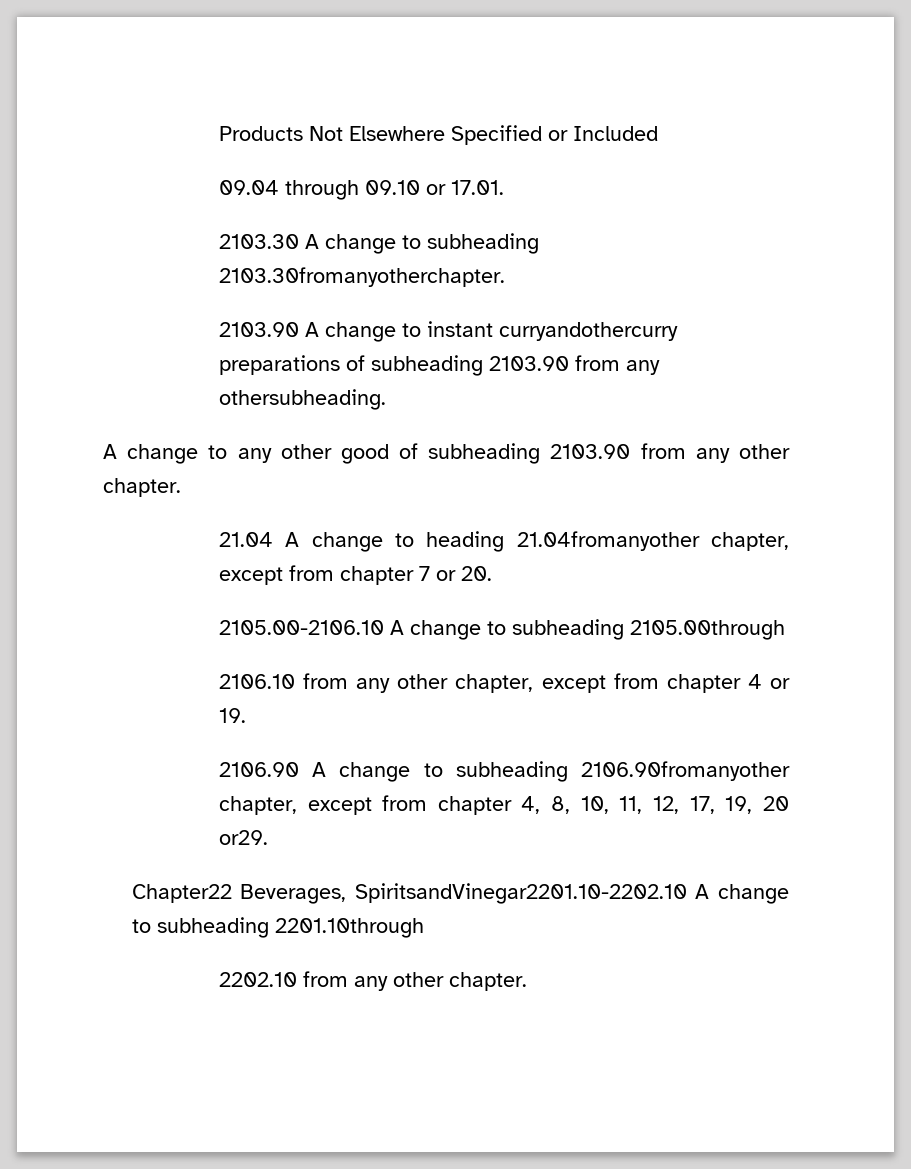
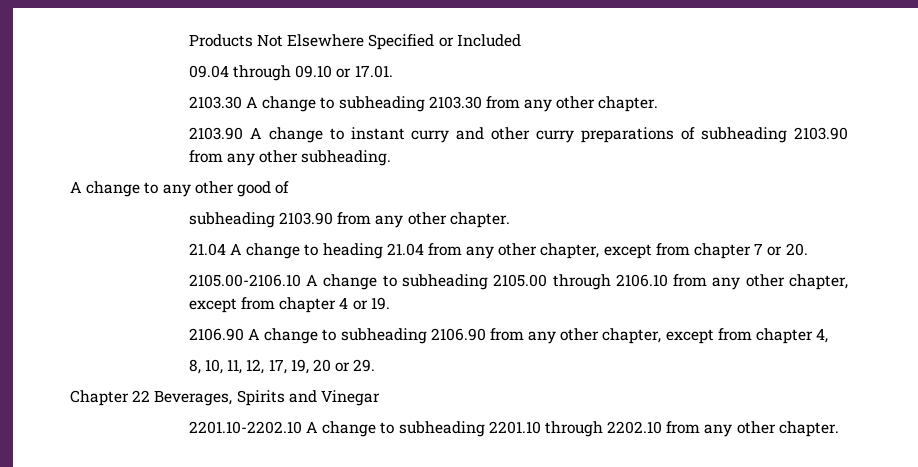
[218,267,505,287] 2103.30fromanyotherchapter. -> [428,96,659,112] 2103.30 from any other chapter.
[498,322,678,341] curryandothercurry -> [411,127,575,143] curry and other curry
[218,389,386,410] othersubheading. -> [259,150,392,166] other subheading.
(419, 451) none -> (290, 187) //
[516,531,700,551] 21.04fromanyother -> [386,243,538,259] 21.04 from any other
[629,620,785,640] 2105.00through // -> [493,274,611,290] 2105.00 through
[581,761,791,781] 2106.90fromanyother -> [430,328,600,344] 2106.90 from any other
(541, 805) none -> (829, 335) //
[218,830,268,845] [131,883,789,904] [131,917,424,938] or29. // Chapter22 Beverages, SpiritsandVinegar2201.10-2202.10 A change to subheading 2201.10through // -> [335,359,376,372] [70,390,380,406] [188,421,603,437] or 29. // Chapter 22 Beverages, Spirits and Vinegar // 2201.10-2202.10 A change to subheading 2201.10 through

